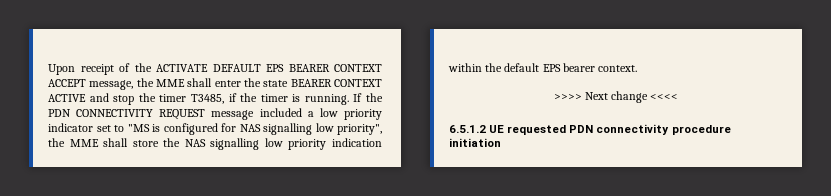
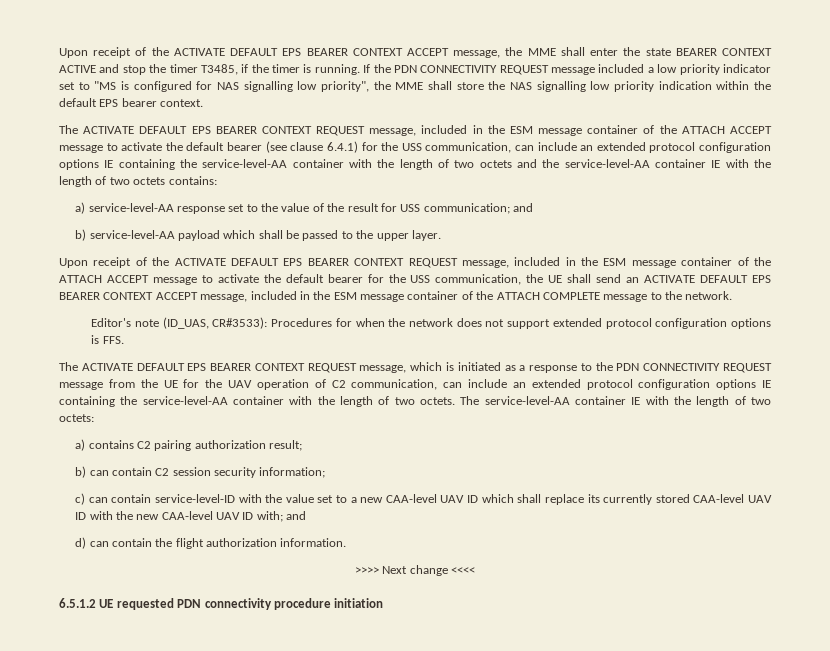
(638, 68) none -> [59,125,772,136] [59,141,771,153] [59,159,771,170] [59,176,217,187] [75,202,533,214] [75,229,441,241] [59,257,772,268] [59,274,772,285] [59,291,733,302] [91,317,771,329] [91,335,124,344] [59,362,773,373] [59,379,771,390] [59,396,772,407] [59,414,94,422] [75,439,302,451] [75,466,326,478] [75,493,772,505] [75,511,307,522] [75,537,347,549] // The ACTIVATE DEFAULT EPS BEARER CONTEXT REQUEST message, included in the ESM message container of the ATTACH ACCEPT message to activate the default bearer (see clause 6.4.1) for the USS communication, can include an extended protocol configuration options IE containing the service-level-AA container with the length of two octets and the service-level-AA container IE with the length of two octets contains: // a) service-level-AA response set to the value of the result for USS communication; and // b) service-level-AA payload which shall be passed to the upper layer. // Upon receipt of the ACTIVATE DEFAULT EPS BEARER CONTEXT REQUEST message, included in the ESM message container of the ATTACH ACCEPT message to activate the default bearer for the USS communication, the UE shall send an ACTIVATE DEFAULT EPS BEARER CONTEXT ACCEPT message, included in the ESM message container of the ATTACH COMPLETE message to the network. // Editor's note (ID_UAS, CR#3533): Procedures for when the network does not support extended protocol configuration options is FFS. // The ACTIVATE DEFAULT EPS BEARER CONTEXT REQUEST message, which is initiated as a response to the PDN CONNECTIVITY REQUEST message from the UE for the UAV operation of C2 communication, can include an extended protocol configuration options IE containing the service-level-AA container with the length of two octets. The service-level-AA container IE with the length of two octets: // a) contains C2 pairing authorization result; // b) can contain C2 session security information; // c) can contain service-level-ID with the value set to a new CAA-level UAV ID which shall replace its currently stored CAA-level UAV ID with the new CAA-level UAV ID with; and // d) can contain the flight authorization information.

